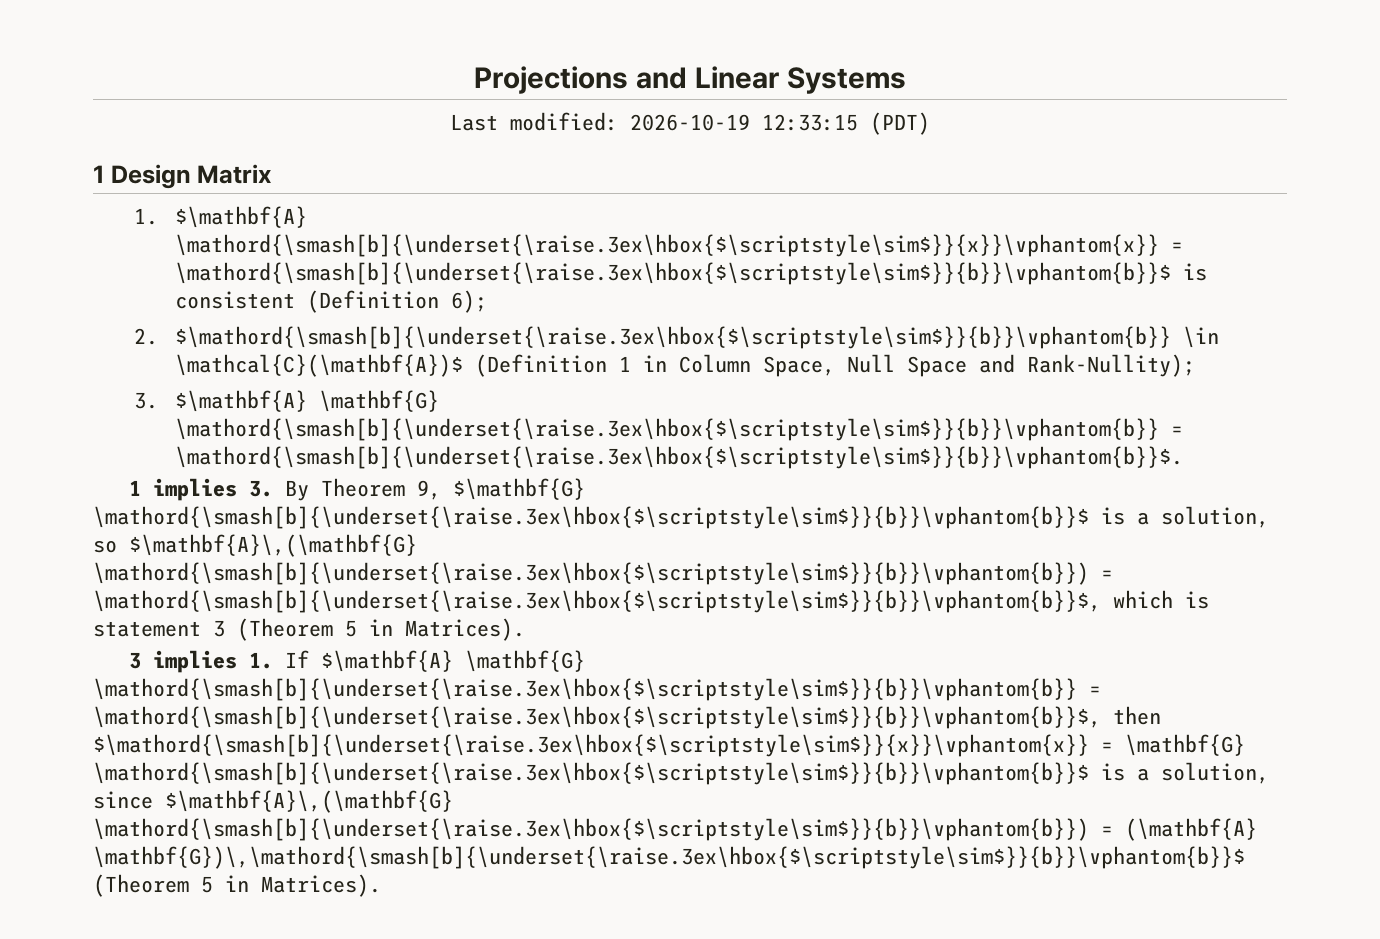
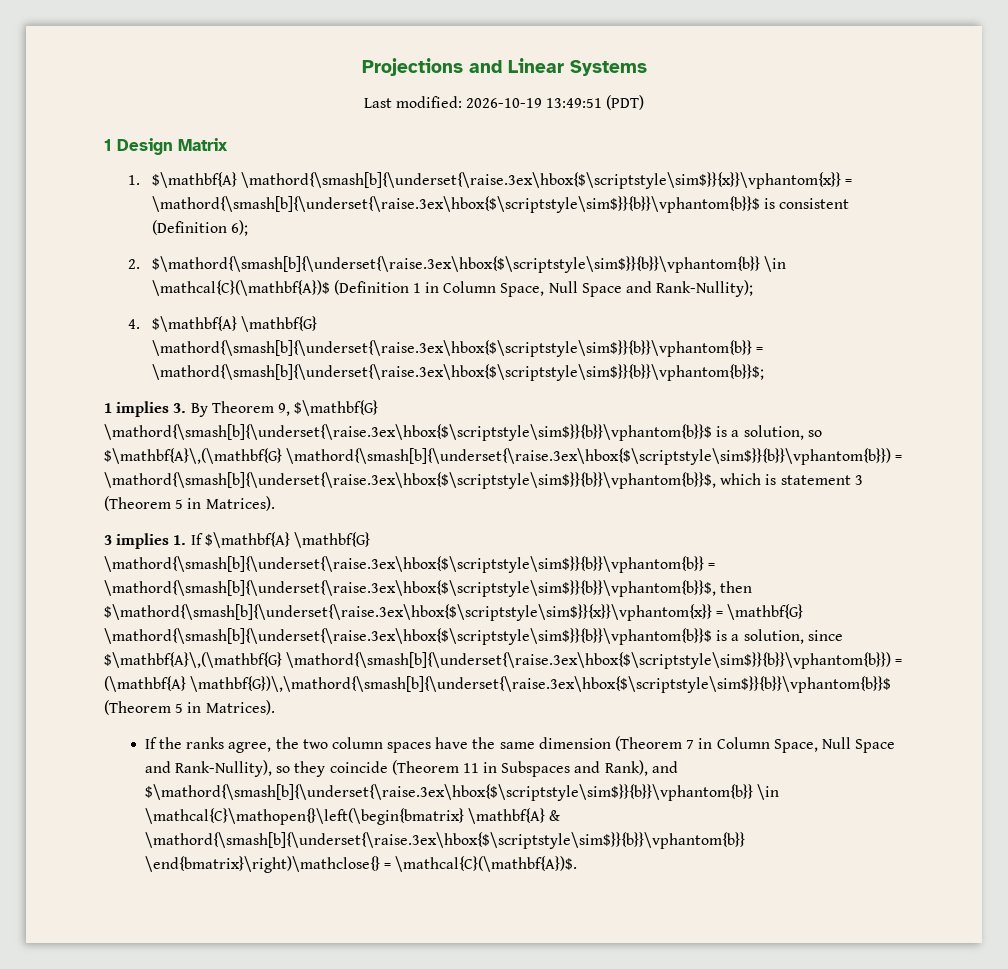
[762,114,858,131] 12:33:15 -> [546,98,603,108] 13:49:51
[133,390,439,412] [174,418,1183,441] [174,446,1183,469] 3. $\mathbf{A} \mathbf{G} \mathord{\smash[b]{\underset{\raise.3ex\hbox{$\scriptstyle\sim$}}{b}}\vphantom{b}} = \mathord{\smash[b]{\underset{\raise.3ex\hbox{$\scriptstyle\sim$}}{b}}\vphantom{b}}$. -> [127,316,317,332] [151,340,763,357] [151,364,764,381] 4. $\mathbf{A} \mathbf{G} \mathord{\smash[b]{\underset{\raise.3ex\hbox{$\scriptstyle\sim$}}{b}}\vphantom{b}} = \mathord{\smash[b]{\underset{\raise.3ex\hbox{$\scriptstyle\sim$}}{b}}\vphantom{b}}$;
(381, 885) none -> [144,736,896,753] [144,760,678,777] [144,784,779,801] [144,808,561,825] [144,832,745,849] [144,856,578,873] // If the ranks agree, the two column spaces have the same dimension (Theorem 7 in Column Space, Null Space and Rank-Nullity), so they coincide (Theorem 11 in Subspaces and Rank), and $\mathord{\smash[b]{\underset{\raise.3ex\hbox{$\scriptstyle\sim$}}{b}}\vphantom{b}} \in \mathcal{C}\mathopen{}\left(\begin{bmatrix} \mathbf{A} & \mathord{\smash[b]{\underset{\raise.3ex\hbox{$\scriptstyle\sim$}}{b}}\vphantom{b}} \end{bmatrix}\right)\mathclose{} = \mathcal{C}(\mathbf{A})$.

